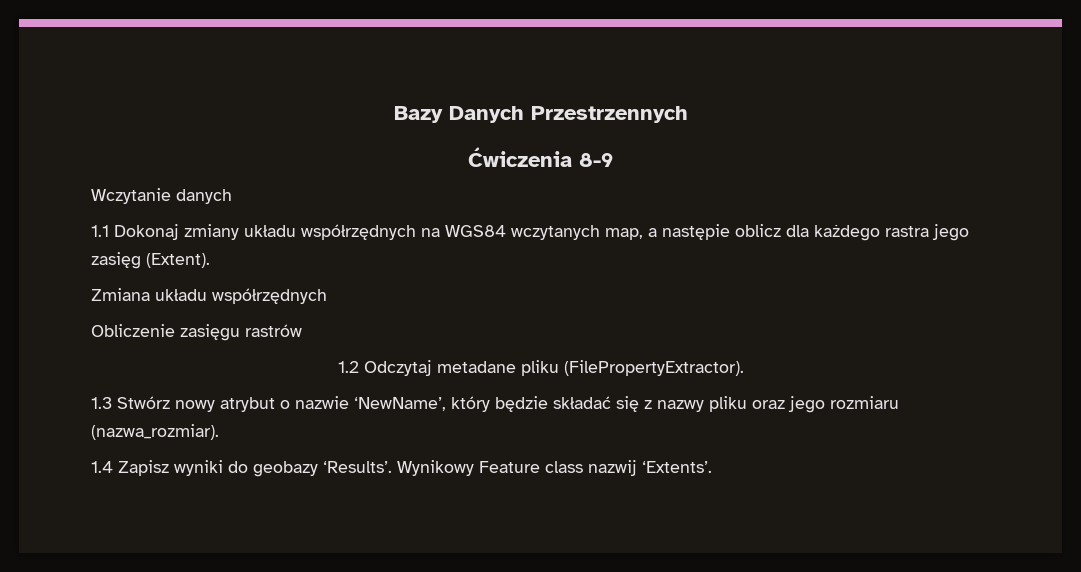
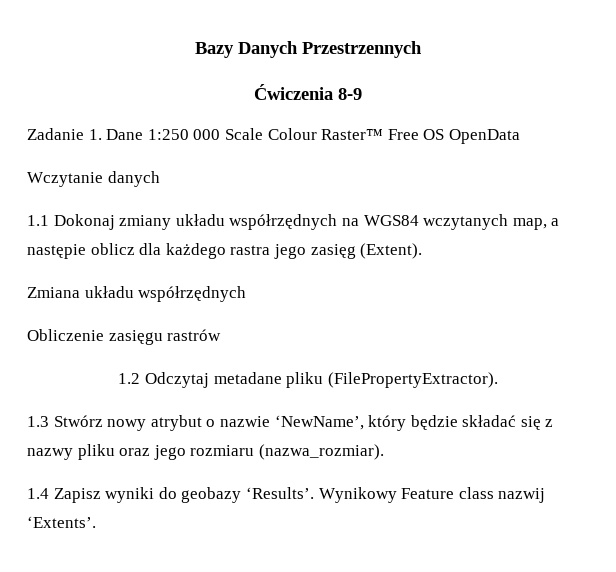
(613, 160) none -> [27,128,520,144] // Zadanie 1. Dane 1:250 000 Scale Colour Raster™ Free OS OpenData

